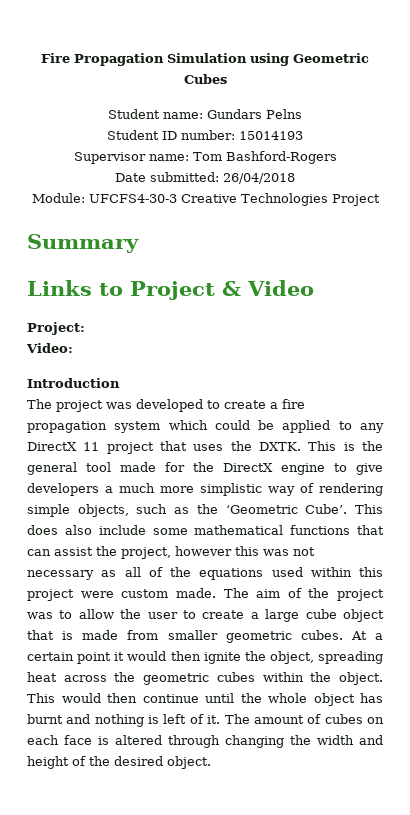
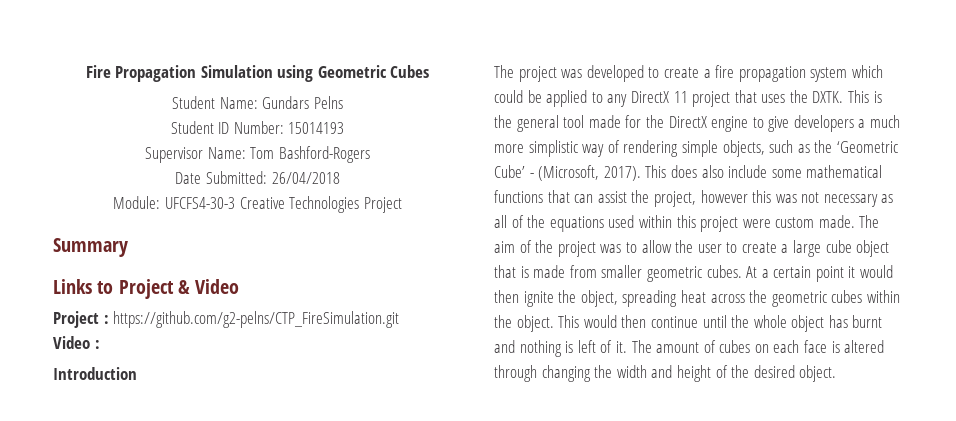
[163,112,203,119] name: -> [219,97,258,109] Name:
[181,130,235,140] number: -> [233,121,284,134] Number:
[148,154,189,161] name: -> [207,147,246,159] Name:
[150,172,219,182] submitted: -> [206,171,267,184] Submitted:
[27,322,85,335] [26,343,73,353] Project: // Video: -> [53,311,400,328] [53,336,100,349] Project : https://github.com/g2-pelns/CTP_FireSimulation.git // Video :
[305,504,348,514] Cube’. -> [494,165,641,181] Cube’ - (Microsoft, 2017).

